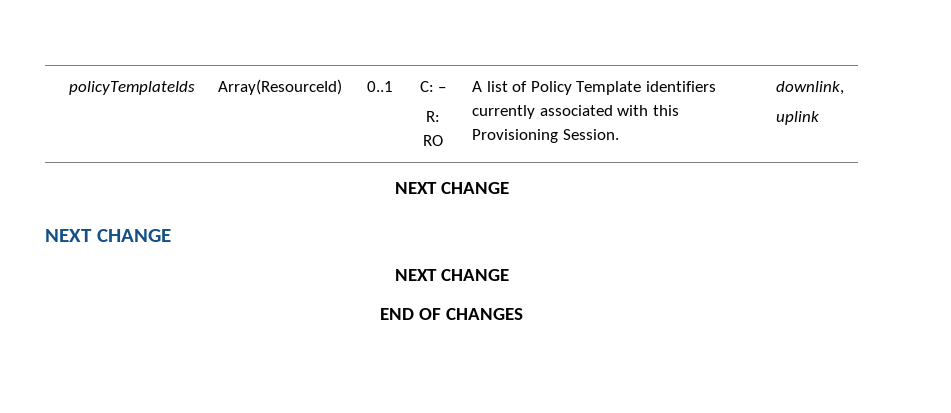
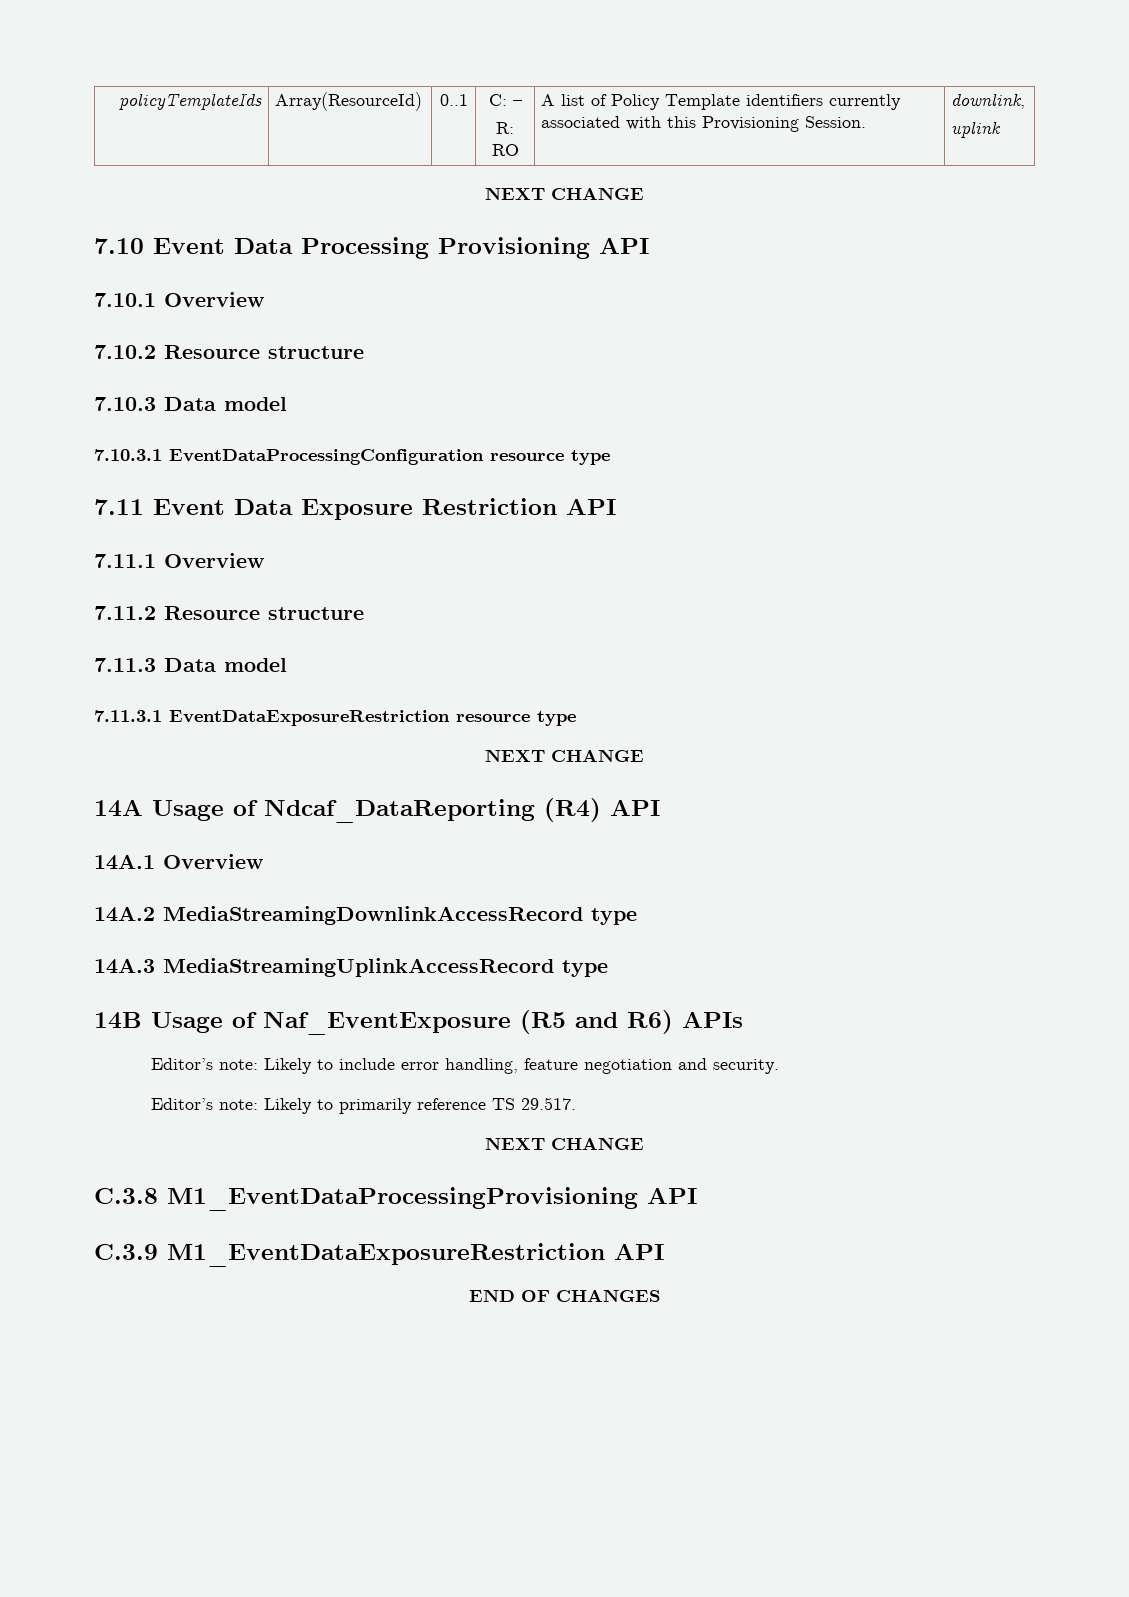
[45,229,171,242] [394,269,509,281] NEXT CHANGE // NEXT CHANGE -> [94,237,649,259] [94,292,264,307] [94,345,364,359] [94,397,287,411] [94,449,610,465] [94,498,616,520] [94,553,264,568] [94,606,364,620] [94,658,287,672] [94,710,576,726] [485,749,644,762] [94,798,660,823] [94,854,263,870] [94,906,637,925] [94,958,608,977] [94,1010,743,1035] [151,1058,780,1074] [151,1097,577,1114] [485,1137,644,1150] [94,1187,697,1211] [94,1243,664,1267] 7.10 Event Data Processing Provisioning API // 7.10.1 Overview // 7.10.2 Resource structure // 7.10.3 Data model // 7.10.3.1 EventDataProcessingConfiguration resource type // 7.11 Event Data Exposure Restriction API // 7.11.1 Overview // 7.11.2 Resource structure // 7.11.3 Data model // 7.11.3.1 EventDataExposureRestriction resource type // NEXT CHANGE // 14A Usage of Ndcaf_DataReporting (R4) API // 14A.1 Overview // 14A.2 MediaStreamingDownlinkAccessRecord type // 14A.3 MediaStreamingUplinkAccessRecord type // 14B Usage of Naf_EventExposure (R5 and R6) APIs // Editor’s note: Likely to include error handling, feature negotiation and security. // Editor’s note: Likely to primarily reference TS 29.517. // NEXT CHANGE // C.3.8 M1_EventDataProcessingProvisioning API // C.3.9 M1_EventDataExposureRestriction API

